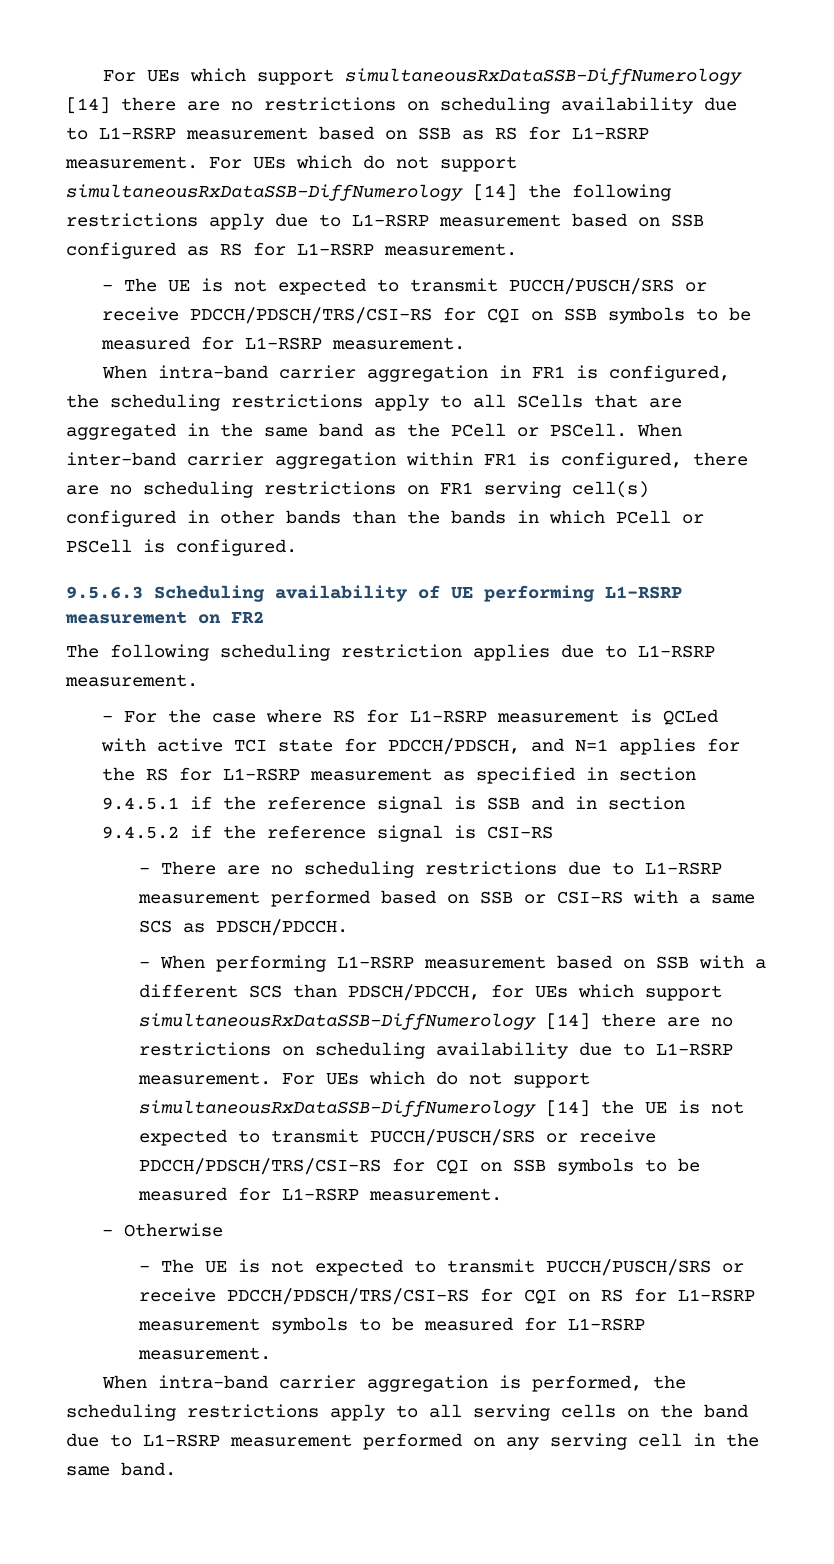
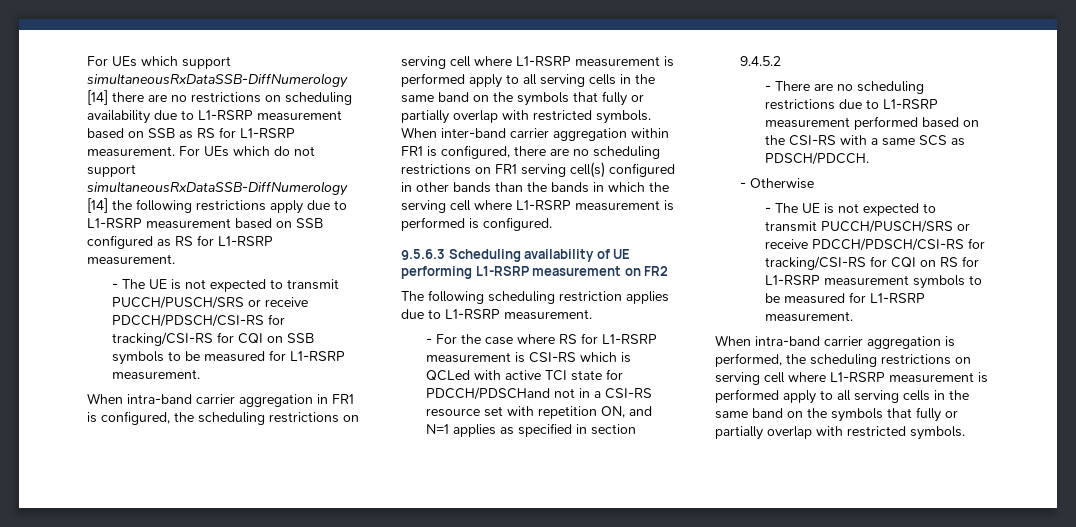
[190,307,433,324] PDCCH/PDSCH/TRS/CSI-RS -> [112,314,286,327] [112,332,214,346] PDCCH/PDSCH/CSI-RS for tracking/CSI-RS
[374,394,682,411] [66,423,627,440] apply to all SCells that are aggregated in the same band as the PCell or PSCell. -> [343,415,359,422] [401,56,674,69] [401,73,655,88] [401,91,644,106] [401,110,651,124] on serving cell where L1-RSRP measurement is performed apply to all serving cells in the same band on the symbols that fully or partially overlap with restricted symbols.
[616,510,704,524] [66,539,132,553] PCell or PSCell -> [649,182,669,192] [401,200,674,213] [401,217,465,231] the serving cell where L1-RSRP measurement is performed
(653, 716) none -> [529,352,632,363] CSI-RS which is
[388,738,741,755] [102,767,697,784] [102,796,686,813] [102,825,554,842] PDCCH/PDSCH, and N=1 applies for the RS for L1-RSRP measurement as specified in section 9.4.5.1 if the reference signal is SSB and in section 9.4.5.2 if the reference signal is CSI-RS -> [426,387,653,400] [426,406,653,419] [426,423,637,437] [740,56,782,66] PDCCH/PDSCHand not in a CSI-RS resource set with repetition ON, and N=1 applies as specified in section 9.4.5.2
[479,891,546,904] SSB or -> [765,135,786,145] the
[138,955,766,972] [138,984,722,1001] [138,1013,733,1030] [138,1042,733,1059] [137,1071,590,1088] [138,1100,744,1117] [138,1129,656,1146] [138,1158,700,1175] [137,1187,502,1201] // - When performing L1-RSRP measurement based on SSB with a different SCS than PDSCH/PDCCH, for UEs which support simultaneousRxDataSSB-DiffNumerology [14] there are no restrictions on scheduling availability due to L1-RSRP measurement. For UEs which do not support simultaneousRxDataSSB-DiffNumerology [14] the UE is not expected to transmit PUCCH/PUSCH/SRS or receive PDCCH/PDSCH/TRS/CSI-RS for CQI on SSB symbols to be measured for L1-RSRP measurement. -> (870, 158) none
[226,1288,469,1305] PDCCH/PDSCH/TRS/CSI-RS -> [812,238,986,251] [765,256,867,270] PDCCH/PDSCH/CSI-RS for tracking/CSI-RS
[330,1404,748,1421] [66,1433,759,1450] [66,1462,176,1476] apply to all serving cells on the band due to L1-RSRP measurement performed on any serving cell in the same band. -> [955,357,971,364] [715,372,988,385] [715,389,969,404] [715,407,958,422] [715,426,965,440] on serving cell where L1-RSRP measurement is performed apply to all serving cells in the same band on the symbols that fully or partially overlap with restricted symbols.

